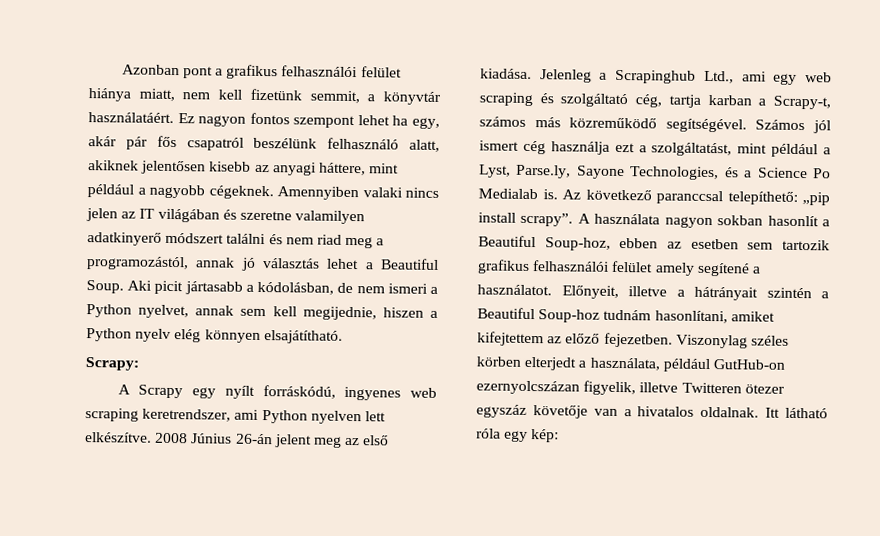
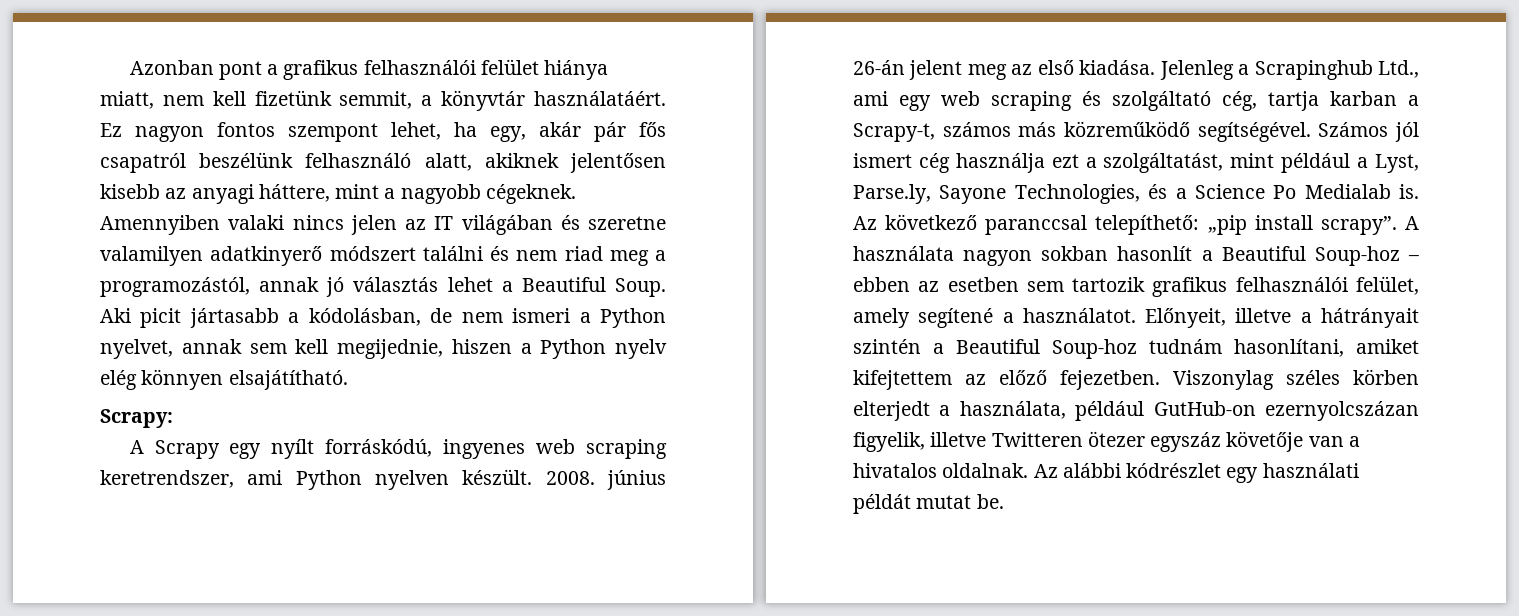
[357,115,390,126] lehet -> [391,122,441,140] lehet,
[87,184,134,198] például -> (380, 191) none
[364,411,386,422] [85,432,233,444] lett elkészítve. 2008 Június -> [462,469,666,490] készült. 2008. június
[544,237,611,251] Soup-hoz, -> [1314,246,1419,266] Soup-hoz –
[611,260,654,273] felület -> [1356,276,1419,295] felület,
[765,407,828,419] [476,428,560,443] Itt látható róla egy kép: -> [1033,463,1359,483] [853,494,1004,514] Az alábbi kódrészlet egy használati példát mutat be.

